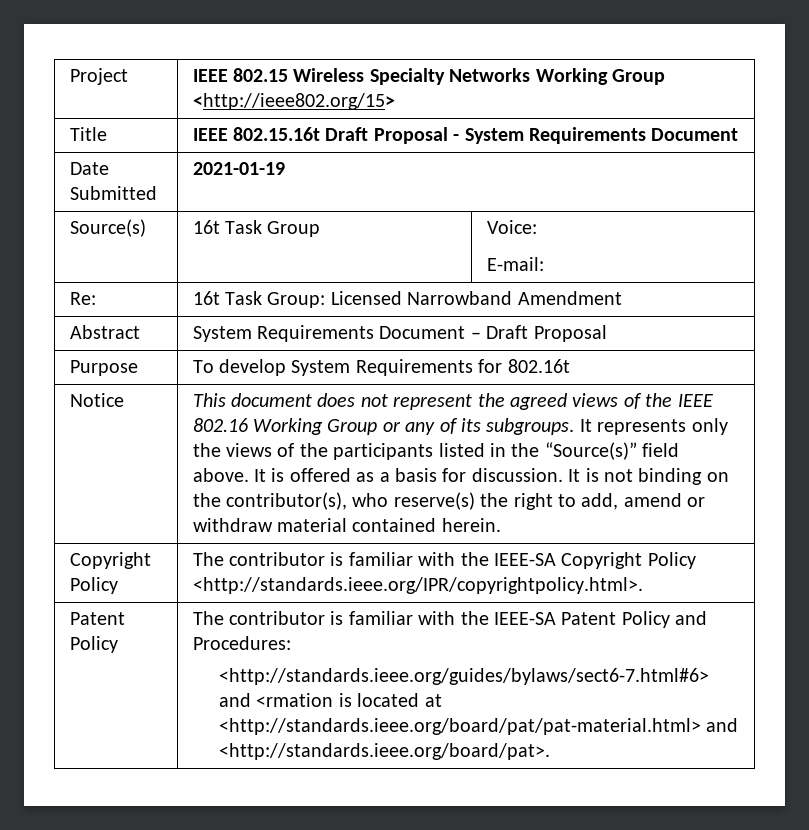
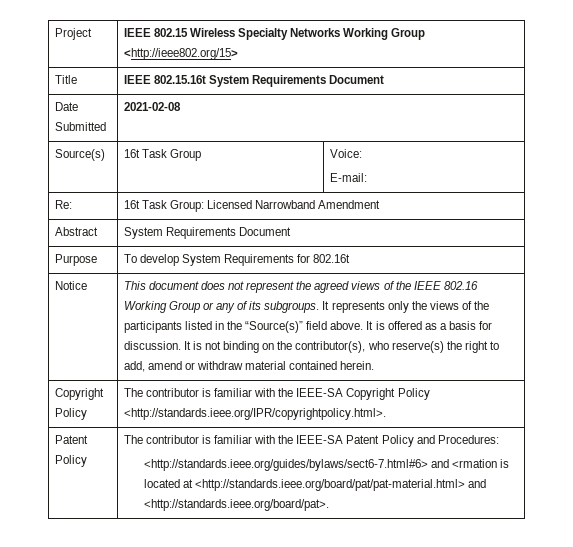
[325,127,460,144] Draft Proposal - -> (206, 79) none
[192,162,285,175] 2021-01-19 -> [123,102,181,111] 2021-02-08
[470,325,607,342] – Draft Proposal -> (291, 231) none

